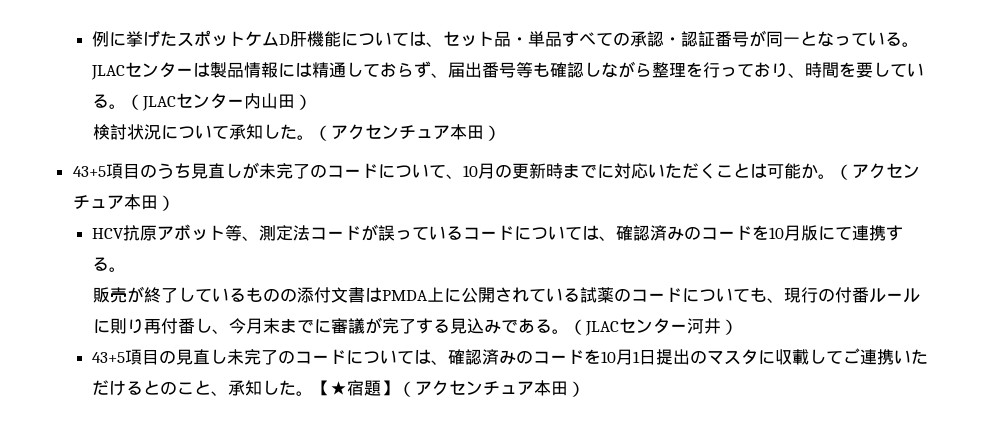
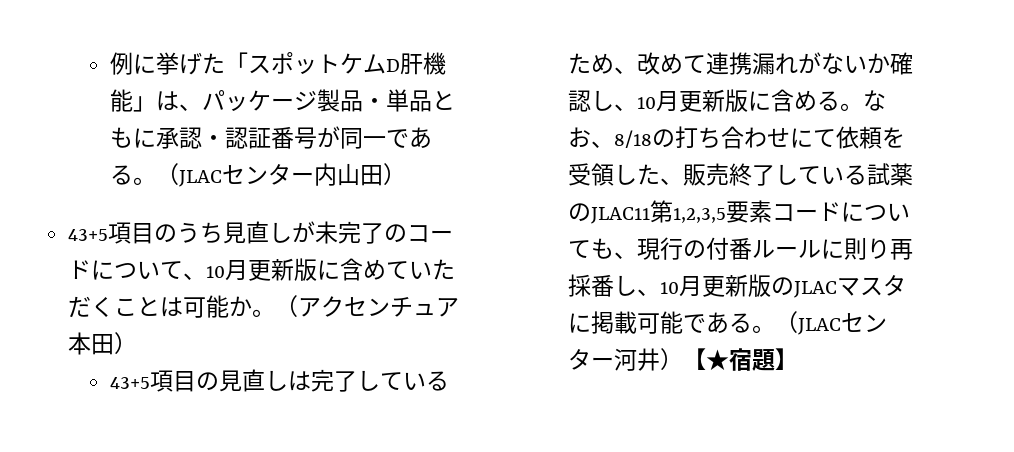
(178, 38) none -> [225,52,249,72] 「
[341,31,631,47] については、セット品・単品すべての -> [133,89,456,112] [110,127,157,148] 」は、パッケージ製品・単品ともに
[800,31,920,47] [91,61,925,80] となっている。JLACセンターは製品情報には精通しておらず、届出番号等も確認しながら整理を行っており、時間を要してい -> [386,127,433,148] であ
[92,124,501,141] // 検討状況について承知した。（アクセンチュア本田） -> (407, 174) none
[494,163,648,179] の更新時までに対応 -> [248,258,410,281] 更新版に含めて
[92,224,904,241] [92,257,127,272] [92,286,631,303] HCV抗原アボット等、測定法コードが誤っているコードについては、確認済みのコードを10月版にて連携する。 // 販売が終了しているものの添付文書はPMDA上に公開されている試薬の -> [110,369,450,392] [568,52,914,75] [568,89,887,112] [568,126,906,149] [568,163,914,186] [568,200,773,224] 43+5項目の見直しは完了しているため、改めて連携漏れがないか確認し、10月更新版に含める。なお、8/18の打ち合わせにて依頼を受領した、販売終了している試薬のJLAC11第1,2,3,5要素
[160,317,501,334] 付番し、今月末までに審議が完了する見込み -> [568,274,907,298] [568,311,684,334] 採番し、10月更新版のJLACマスタに掲載可能
[92,348,929,365] [92,380,586,397] // 43+5項目の見直し未完了のコードについては、確認済みのコードを10月1日提出のマスタに収載してご連携いただけるとのこと、承知した。【★宿題】（アクセンチュア本田） -> [683,348,799,371] 【★宿題】

